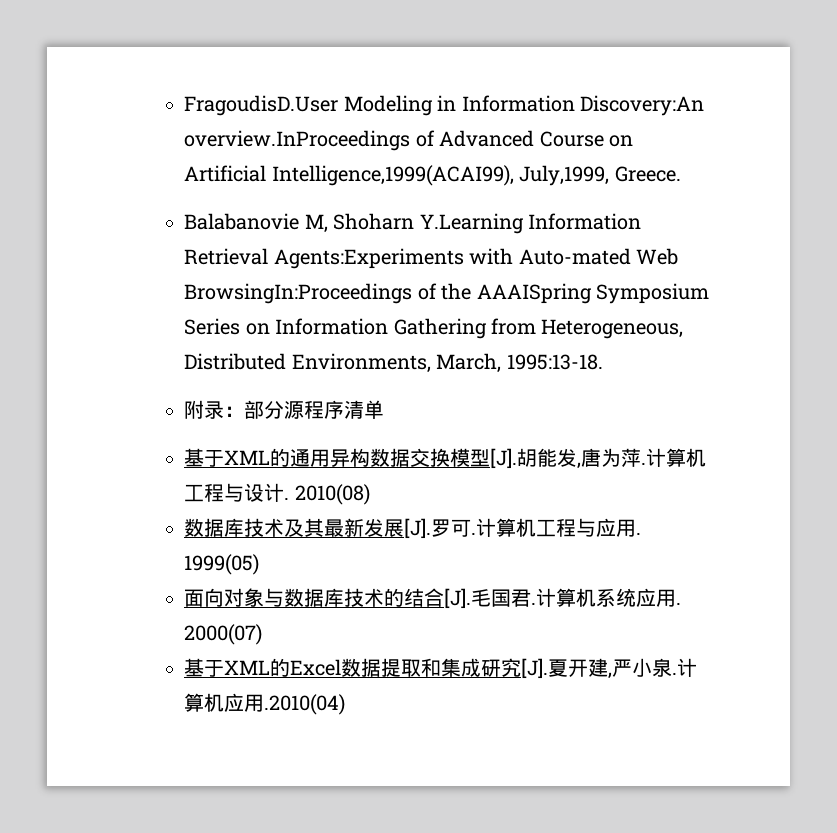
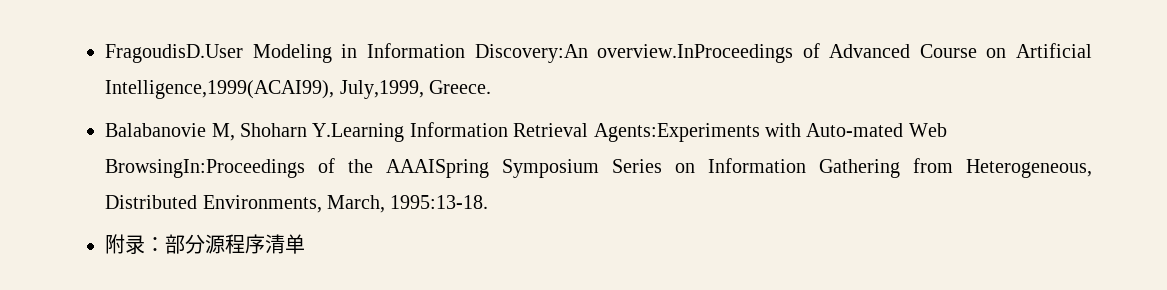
[184,448,707,469] [184,483,370,505] [184,518,642,539] [184,554,260,575] [184,588,682,609] [184,624,263,645] [184,658,698,679] [184,693,346,715] // 基于XML的通用异构数据交换模型[J].胡能发,唐为萍.计算机工程与设计. 2010(08) // 数据库技术及其最新发展[J].罗可.计算机工程与应用. 1999(05) // 面向对象与数据库技术的结合[J].毛国君.计算机系统应用. 2000(07) // 基于XML的Excel数据提取和集成研究[J].夏开建,严小泉.计算机应用.2010(04) -> (306, 244) none

